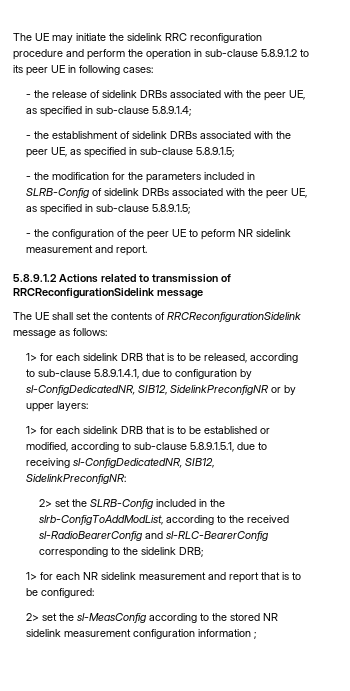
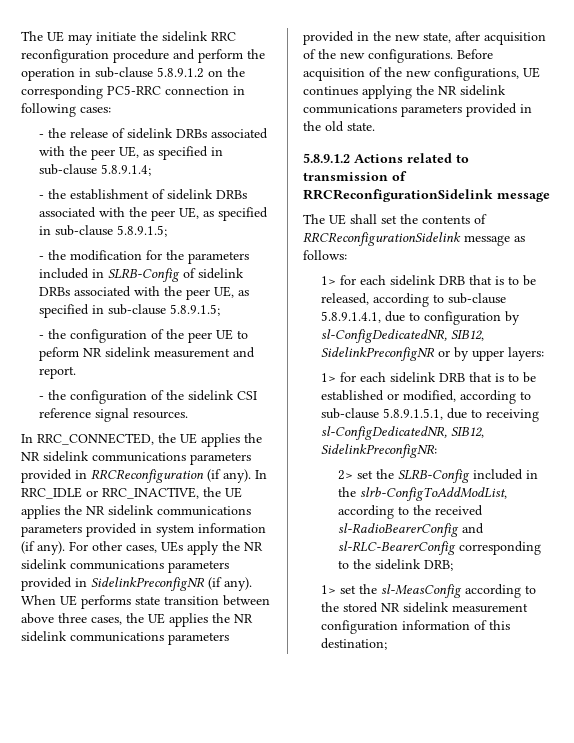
[300,49,309,57] [13,65,65,76] to its peer UE -> [208,67,245,77] [21,85,229,99] on the corresponding PC5-RRC connection
(148, 250) none -> [38,390,257,404] [38,408,188,422] [21,433,262,447] [21,451,251,465] [21,469,267,483] [21,487,242,499] [21,505,251,519] [21,523,266,537] [21,541,263,555] [21,559,229,573] [21,577,252,591] [21,595,270,609] [21,613,253,627] [21,631,229,645] [303,31,546,45] [303,49,493,63] [303,67,540,81] [303,85,506,99] [303,103,532,117] [303,121,375,132] // - the configuration of the sidelink CSI reference signal resources. // In RRC_CONNECTED, the UE applies the NR sidelink communications parameters provided in RRCReconfiguration (if any). In RRC_IDLE or RRC_INACTIVE, the UE applies the NR sidelink communications parameters provided in system information (if any). For other cases, UEs apply the NR sidelink communications parameters provided in SidelinkPreconfigNR (if any). When UE performs state transition between above three cases, the UE applies the NR sidelink communications parameters provided in the new state, after acquisition of the new configurations. Before acquisition of the new configurations, UE continues applying the NR sidelink communications parameters provided in the old state.
[40,572,302,583] [26,588,95,598] [26,613,40,621] for each NR sidelink measurement and report that is to be configured: // 2> -> (336, 589) none
[254,632,257,639] ; -> [473,620,510,630] [320,638,387,650] of this destination;

